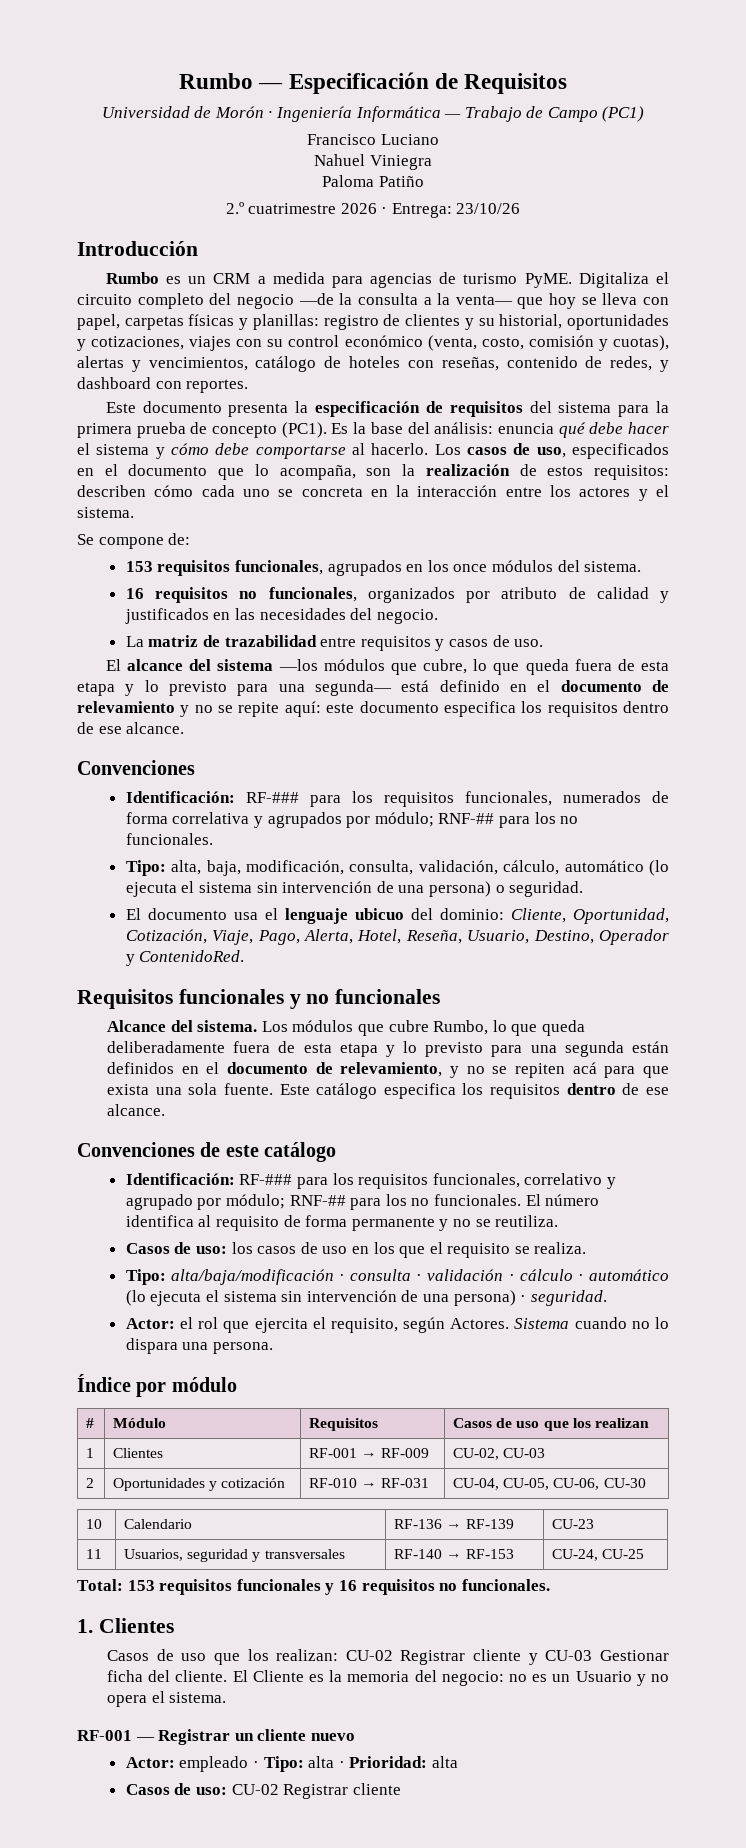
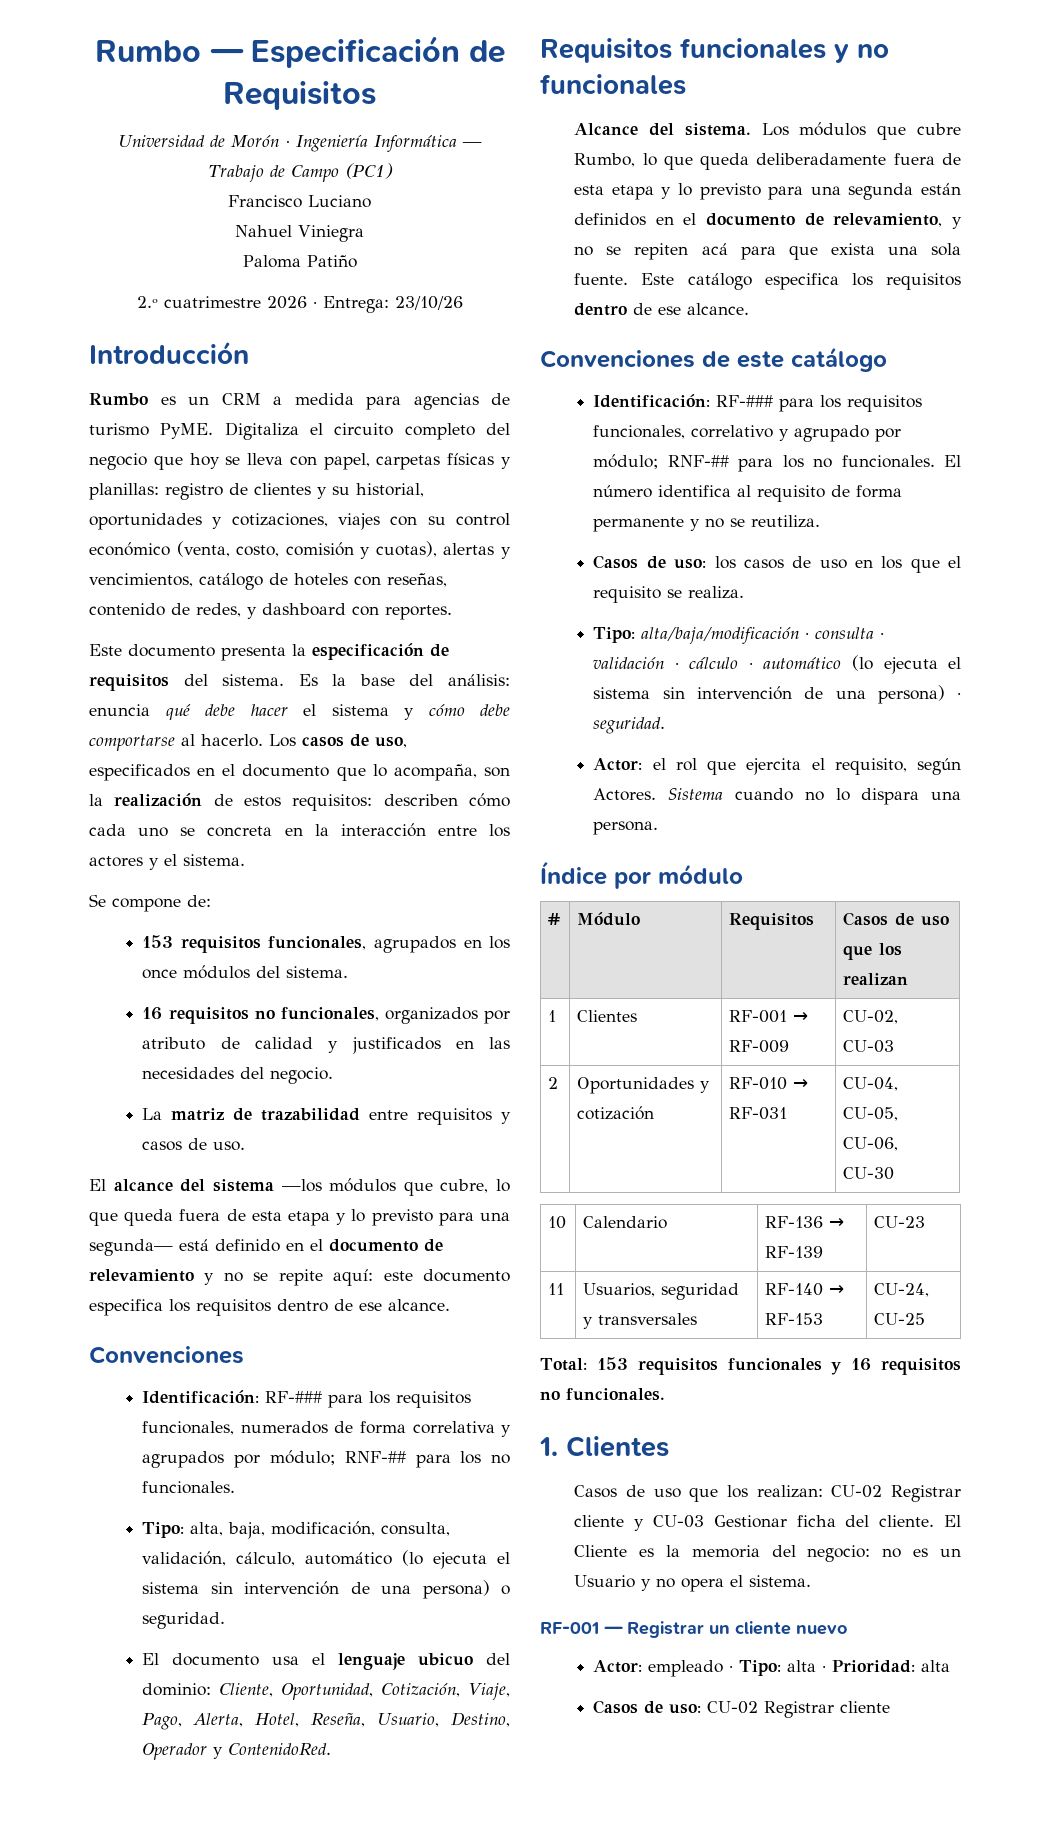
[298,293,513,305] —de la consulta a la venta— -> (147, 461) none
[558,401,669,417] [77,422,327,438] sistema para la primera prueba de concepto (PC1). -> [222,674,285,686] sistema.

